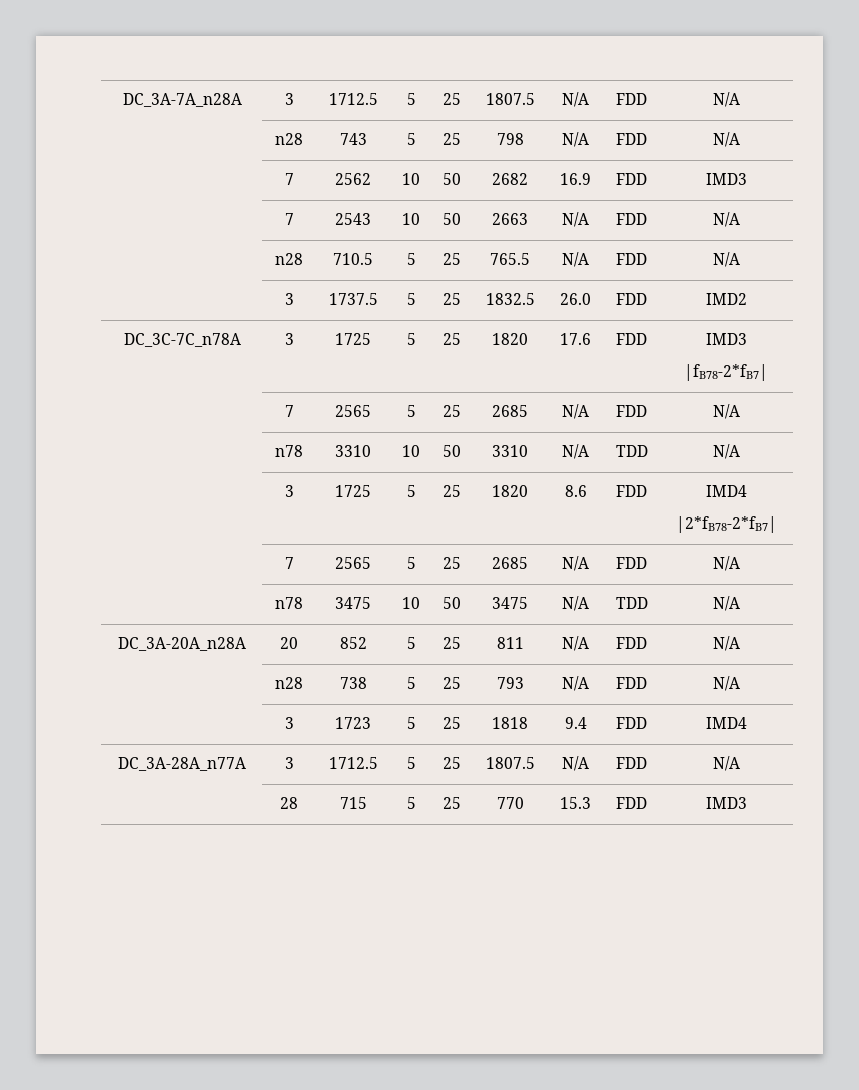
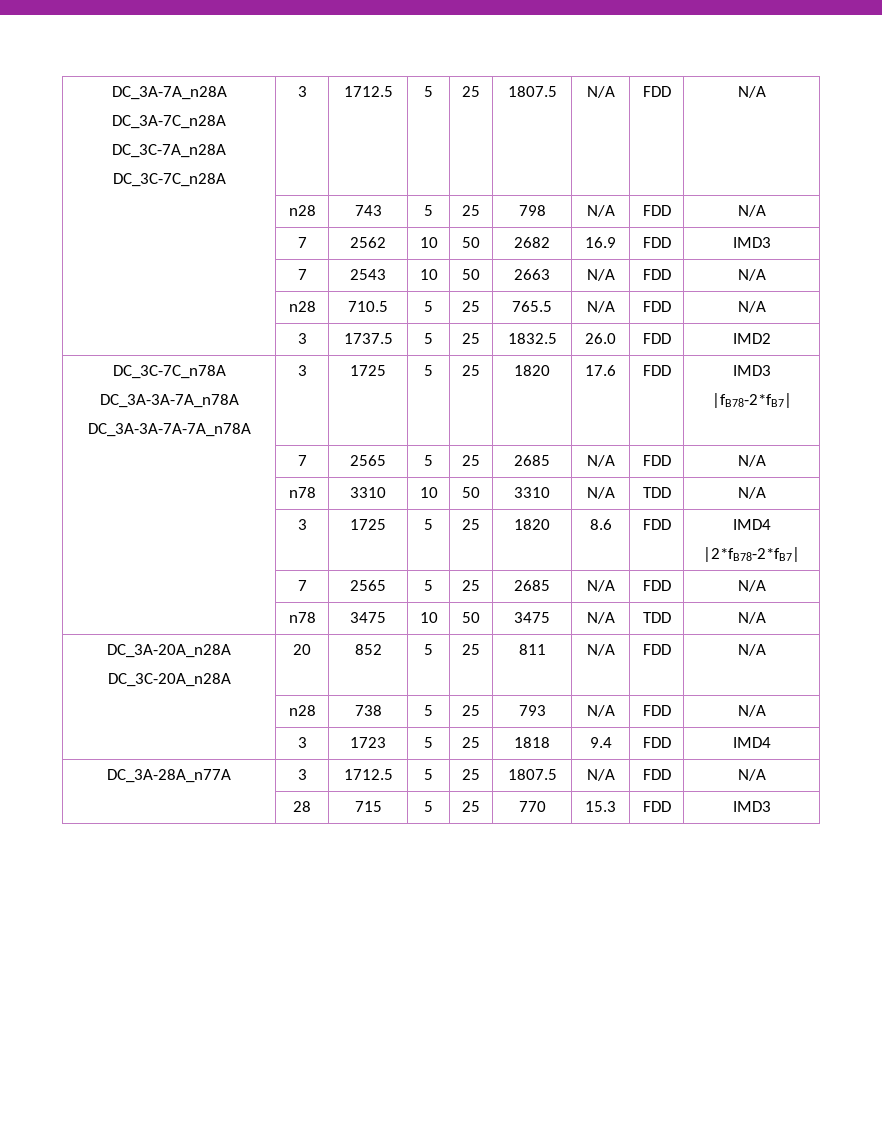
(242, 100) none -> [112,115,226,129] [112,144,226,158] [112,173,226,187] // DC_3A-7C_n28A // DC_3C-7A_n28A // DC_3C-7C_n28A
(241, 340) none -> [99,394,239,408] [87,423,251,437] // DC_3A-3A-7A_n78A // DC_3A-3A-7A-7A_n78A
(246, 644) none -> [107,673,231,687] // DC_3C-20A_n28A

